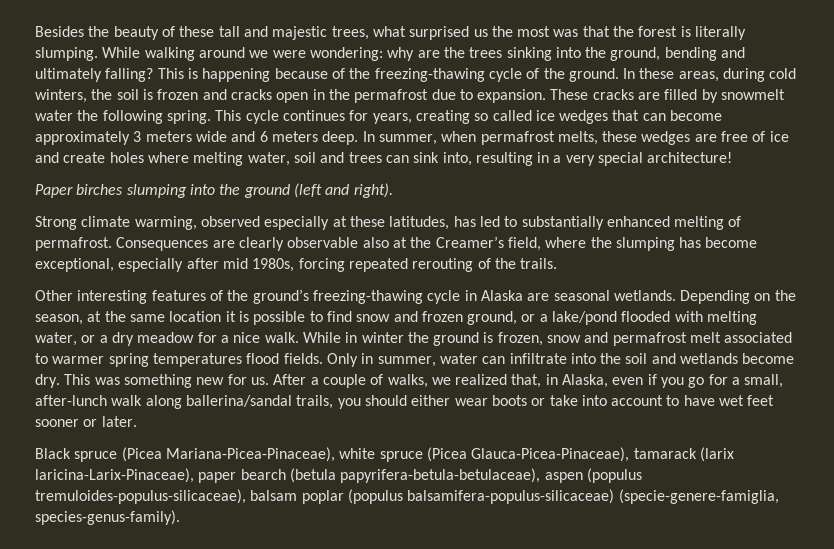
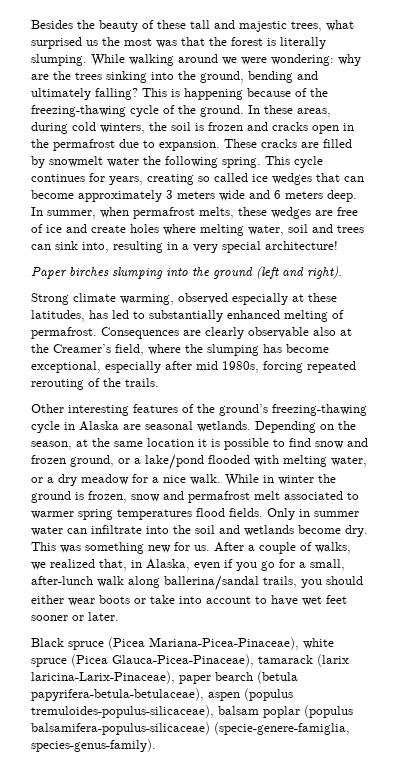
[377,356,436,367] summer, -> [314,511,359,517] summer

